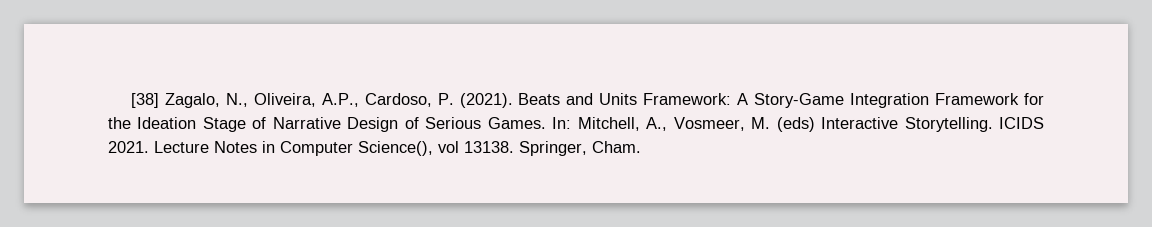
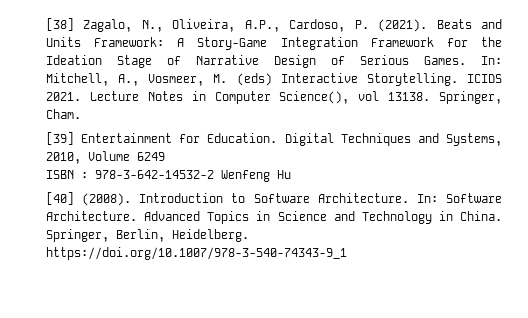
(641, 147) none -> [46,132,503,146] [46,151,165,164] [46,170,291,182] [46,192,503,206] [46,211,502,224] [46,229,249,242] [46,247,347,260] // [39] Entertainment for Education. Digital Techniques and Systems, 2010, Volume 6249 // ISBN : 978-3-642-14532-2 Wenfeng Hu // [40] (2008). Introduction to Software Architecture. In: Software Architecture. Advanced Topics in Science and Technology in China. Springer, Berlin, Heidelberg. https://doi.org/10.1007/978-3-540-74343-9_1

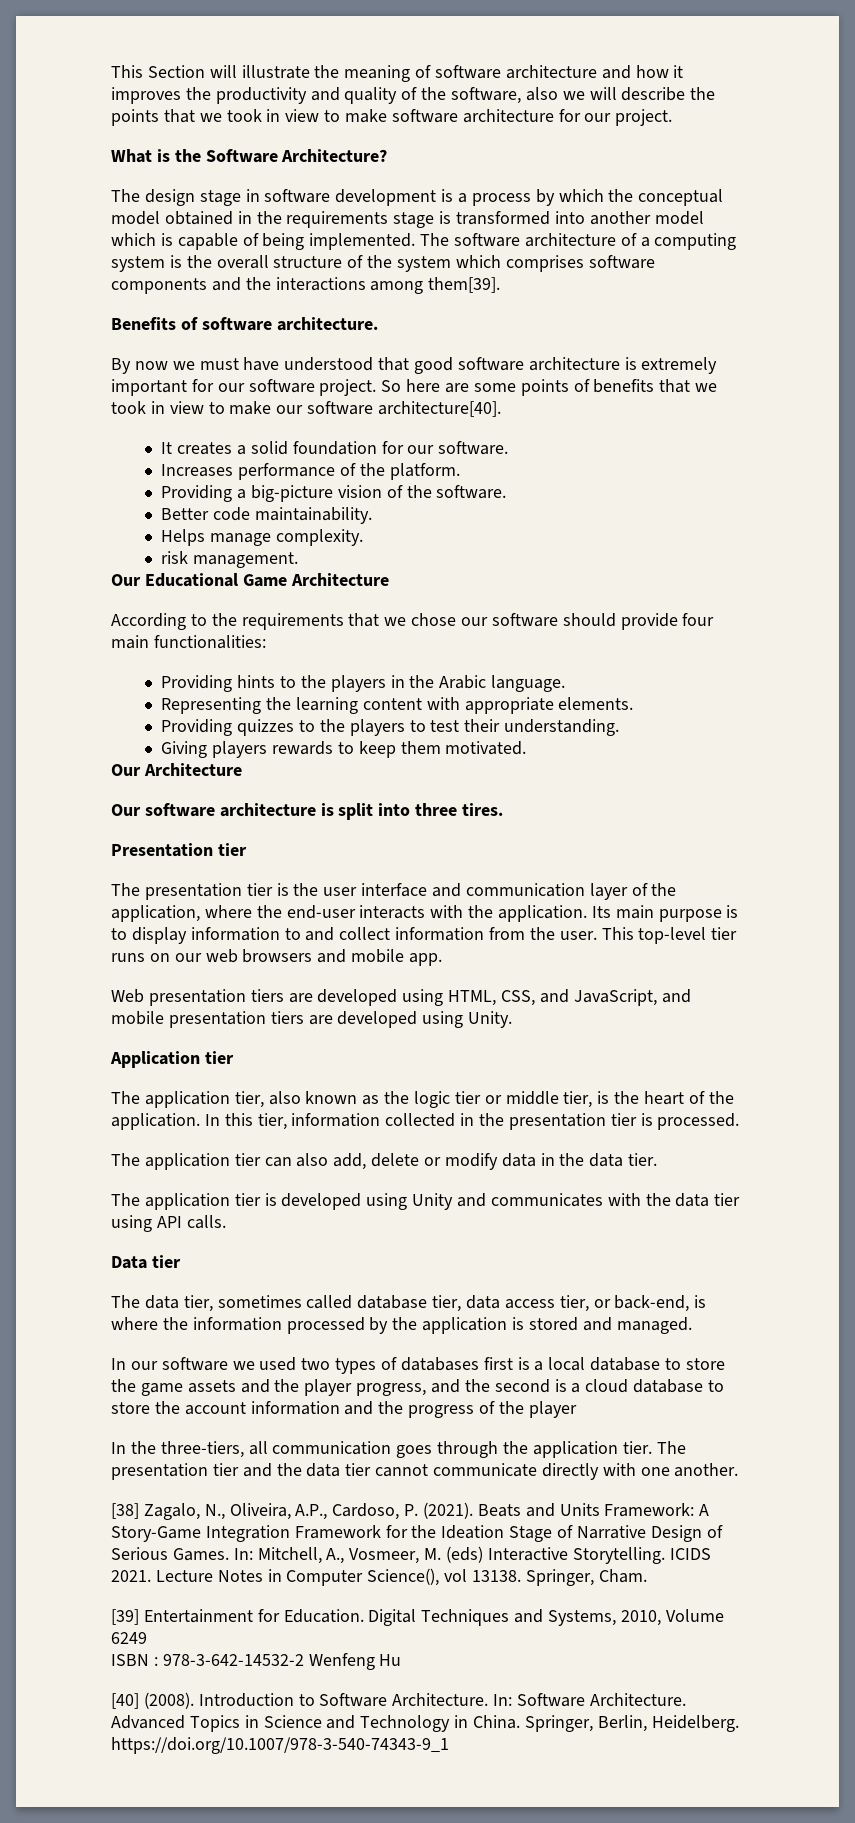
(46, 24) none -> [111,65,684,82] [111,87,716,104] [111,109,673,126] [111,149,388,163] [111,189,724,206] [111,211,704,228] [111,233,737,250] [111,255,655,272] [111,277,501,294] [111,317,378,331] [111,357,718,374] [111,379,718,396] [111,401,502,417] [161,441,509,455] [161,463,460,480] [161,485,507,502] [161,507,372,524] [161,529,363,546] [161,551,299,568] [111,573,389,587] [111,613,715,630] [111,635,266,649] [161,675,566,692] [161,697,634,714] [161,719,620,736] [161,741,527,758] [111,763,242,776] [111,803,504,820] [111,843,247,857] [111,883,677,900] [111,905,739,922] [111,927,738,944] [111,949,443,966] [111,989,691,1006] [111,1011,513,1028] [110,1051,234,1068] [111,1091,734,1108] [111,1113,740,1130] [111,1153,658,1170] [111,1193,741,1210] [111,1215,226,1232] [111,1255,181,1269] [111,1295,707,1312] [111,1317,692,1334] [111,1357,725,1374] [111,1379,725,1396] [111,1401,577,1418] [111,1441,686,1458] [111,1463,739,1480] This Section will illustrate the meaning of software architecture and how it improves the productivity and quality of the software, also we will describe the points that we took in view to make software architecture for our project. // What is the Software Architecture? // The design stage in software development is a process by which the conceptual model obtained in the requirements stage is transformed into another model which is capable of being implemented. The software architecture of a computing system is the overall structure of the system which comprises software components and the interactions among them[39]. // Benefits of software architecture. // By now we must have understood that good software architecture is extremely important for our software project. So here are some points of benefits that we took in view to make our software architecture[40]. // It creates a solid foundation for our software. // Increases performance of the platform. // Providing a big-picture vision of the software. // Better code maintainability. // Helps manage complexity. // risk management. // Our Educational Game Architecture // According to the requirements that we chose our software should provide four main functionalities: // Providing hints to the players in the Arabic language. // Representing the learning content with appropriate elements. // Providing quizzes to the players to test their understanding. // Giving players rewards to keep them motivated. // Our Architecture // Our software architecture is split into three tires. // Presentation tier // The presentation tier is the user interface and communication layer of the application, where the end-user interacts with the application. Its main purpose is to display information to and collect information from the user. This top-level tier runs on our web browsers and mobile app. // Web presentation tiers are developed using HTML, CSS, and JavaScript, and mobile presentation tiers are developed using Unity. // Application tier // The application tier, also known as the logic tier or middle tier, is the heart of the application. In this tier, information collected in the presentation tier is processed. // The application tier can also add, delete or modify data in the data tier. // The application tier is developed using Unity and communicates with the data tier using API calls. // Data tier // The data tier, sometimes called database tier, data access tier, or back-end, is where the information processed by the application is stored and managed. // In our software we used two types of databases first is a local database to store the game assets and the player progress, and the second is a cloud database to store the account information and the progress of the player // In the three-tiers, all communication goes through the application tier. The presentation tier and the data tier cannot communicate directly with one another. //

